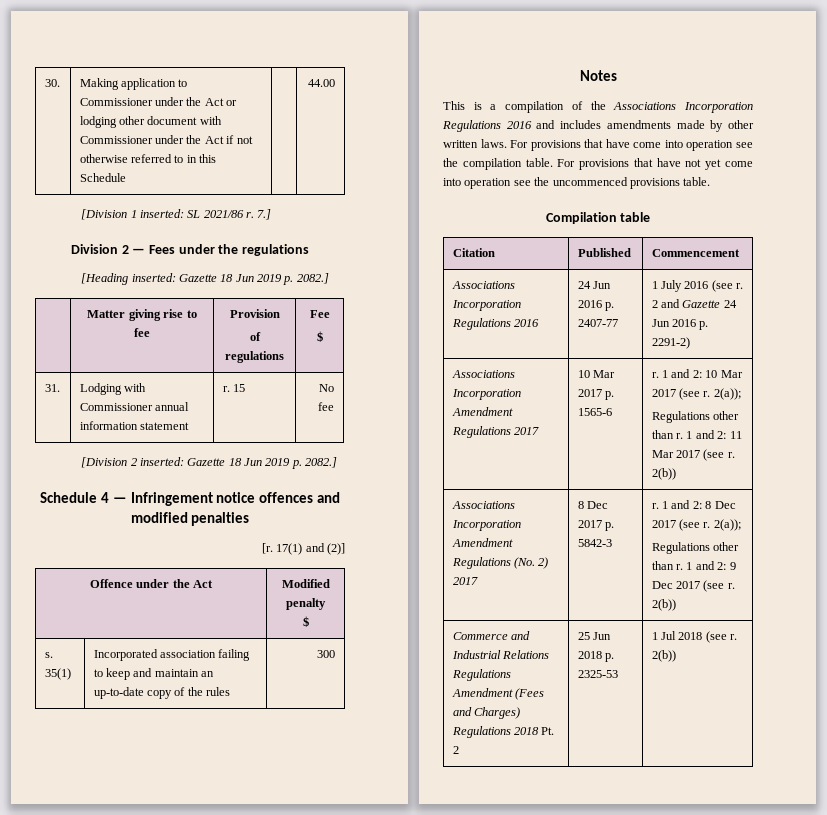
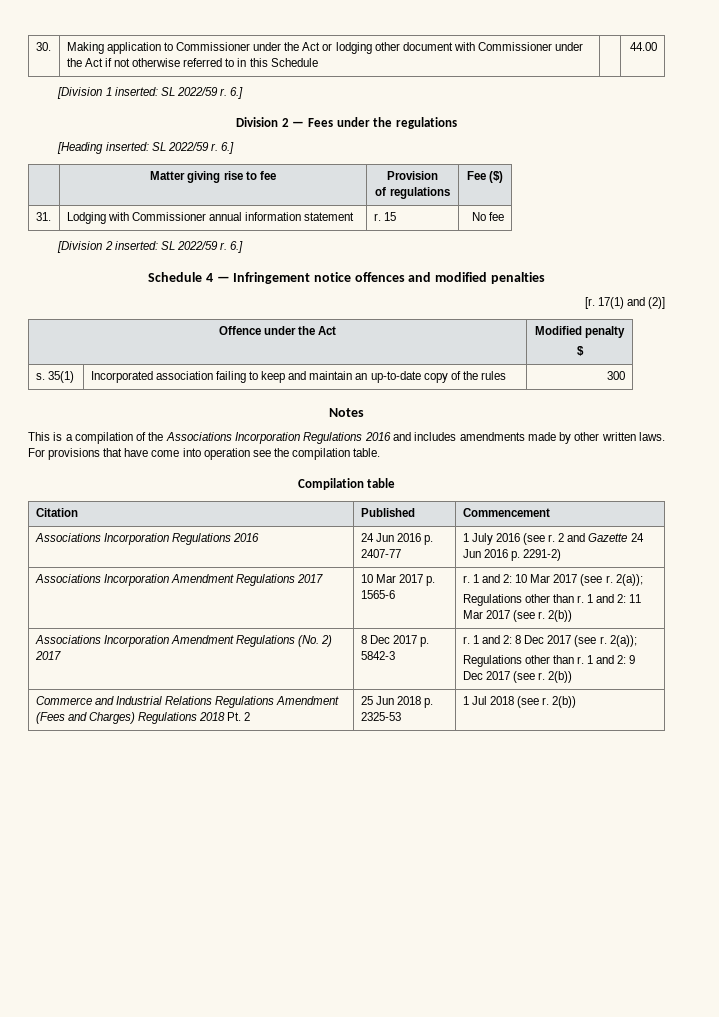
[203,209,272,220] 2021/86 r. 7.] -> [176,87,244,99] 2022/59 r. 6.]
[178,273,329,285] Gazette 18 Jun 2019 p. 2082.] -> [151,142,234,154] SL 2022/59 r. 6.]
[316,331,323,342] // $ -> [489,171,504,183] ($)
[187,457,338,469] Gazette 18 Jun 2019 p. 2082.] -> [160,241,244,253] SL 2022/59 r. 6.]
[557,158,753,170] [443,177,711,189] For provisions that have not yet come into operation see the uncommenced provisions table. -> (381, 452) none

